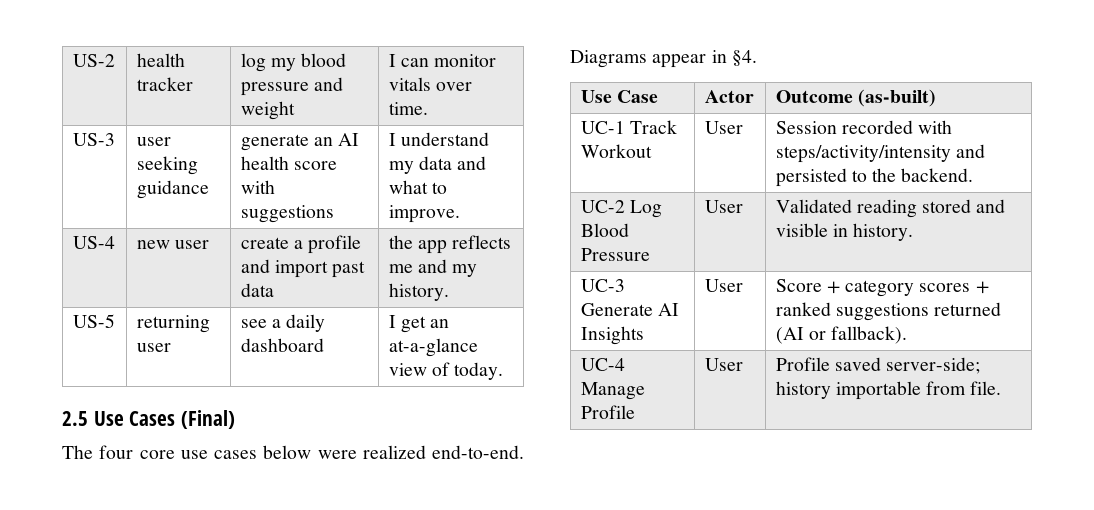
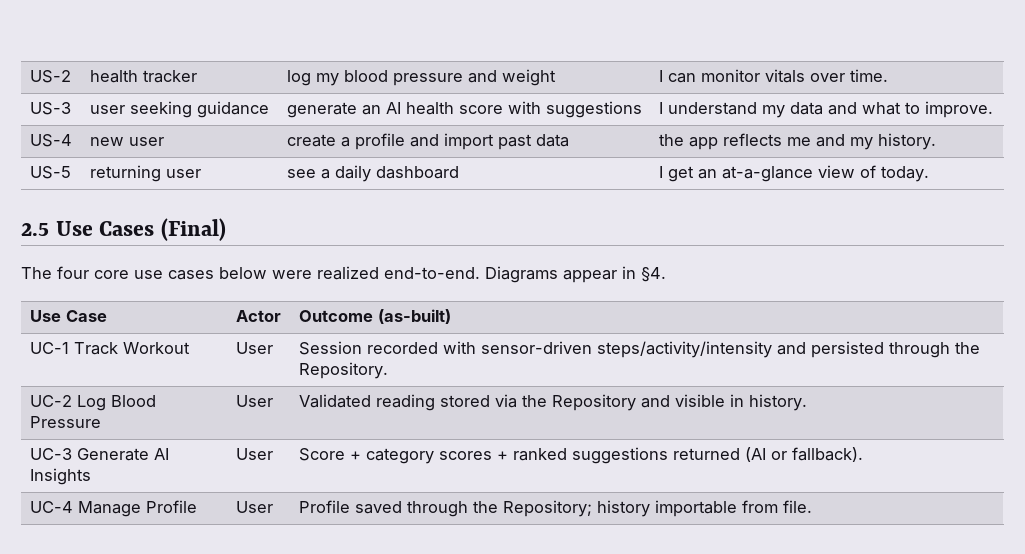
(953, 127) none -> [480,341,592,354] sensor-driven
[851,168,974,182] to the backend. -> [888,342,980,358] [298,362,388,379] through the Repository.
(972, 206) none -> [494,394,636,411] via the Repository
[886,357,981,374] server-side; -> [406,500,592,517] through the Repository;

